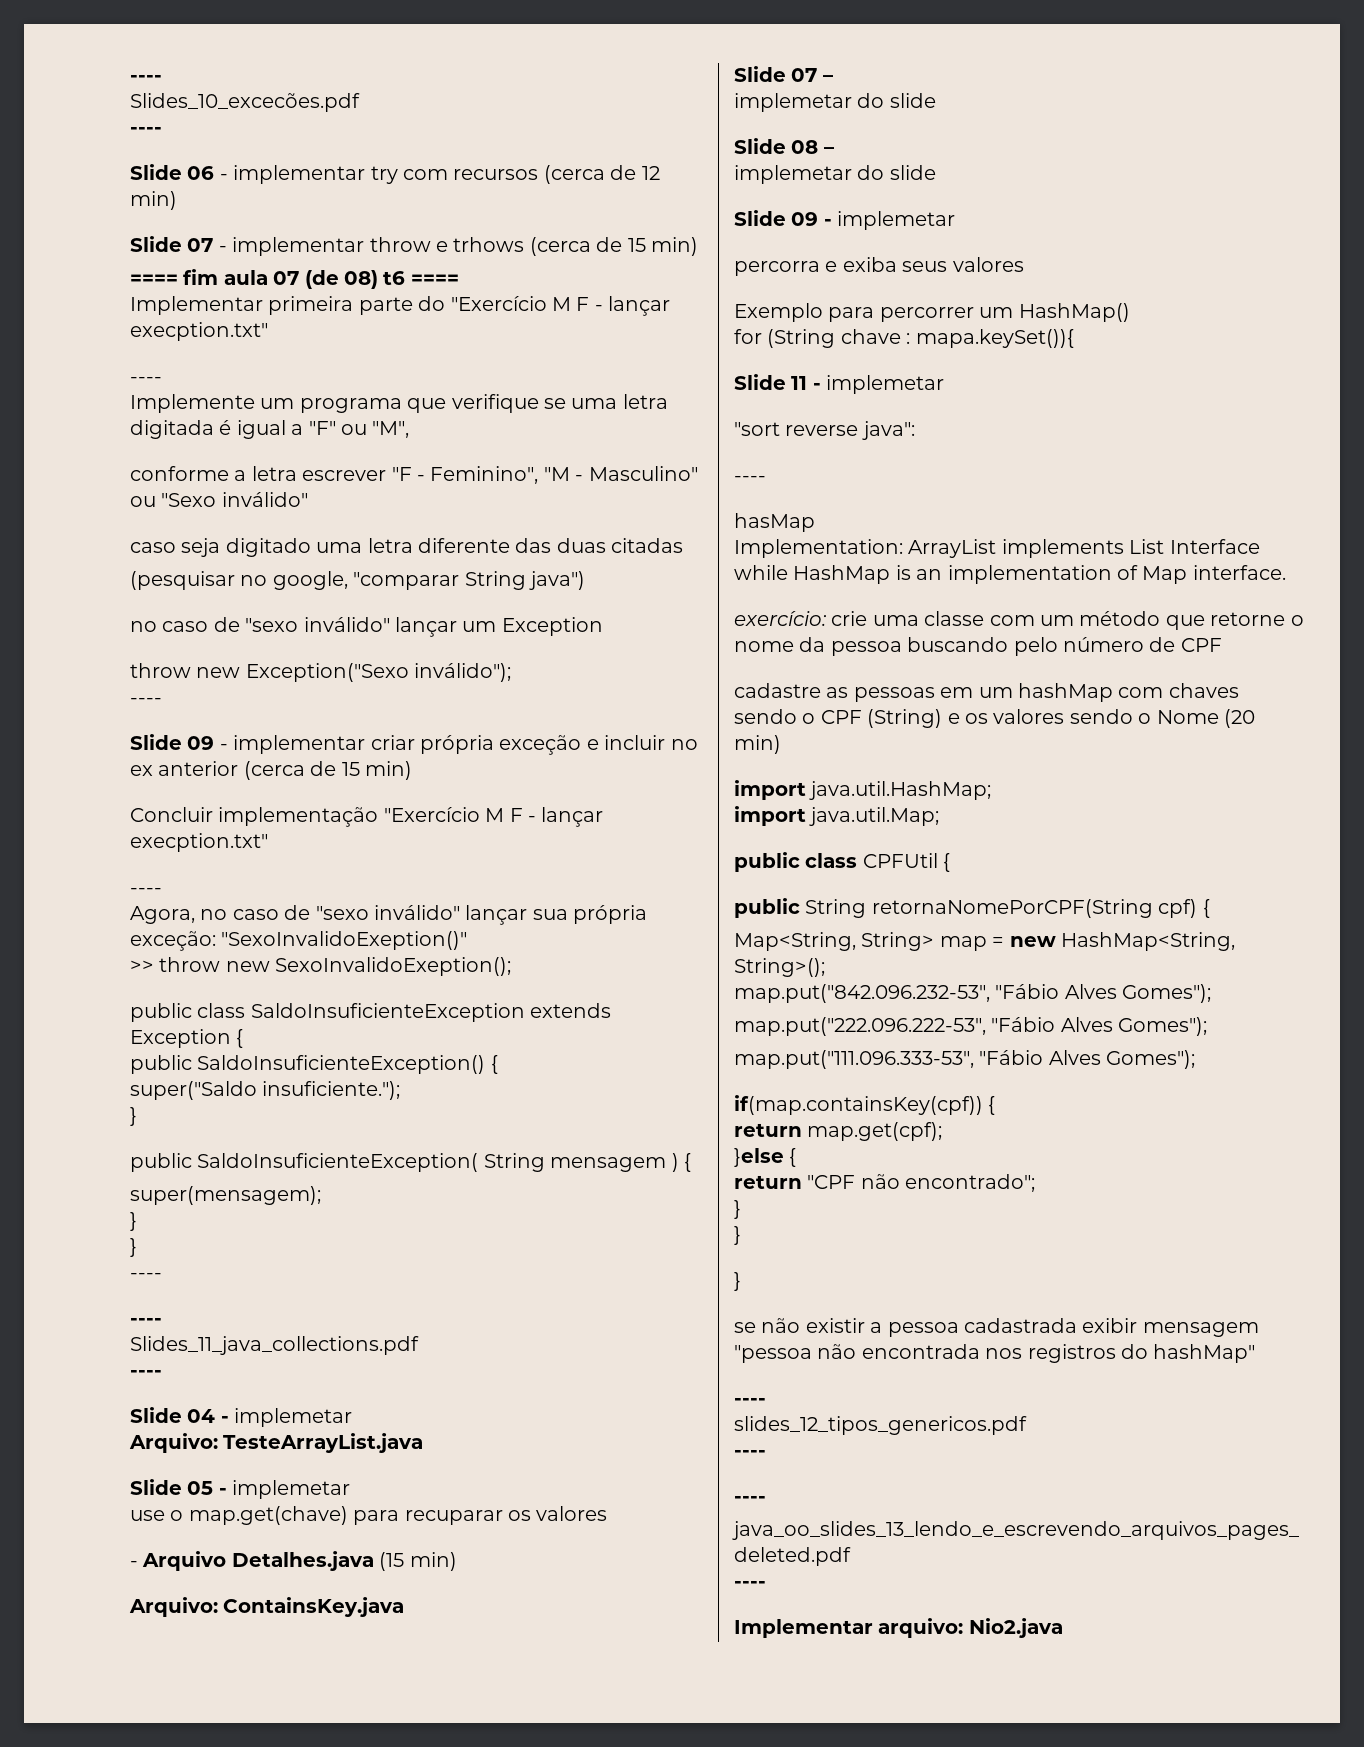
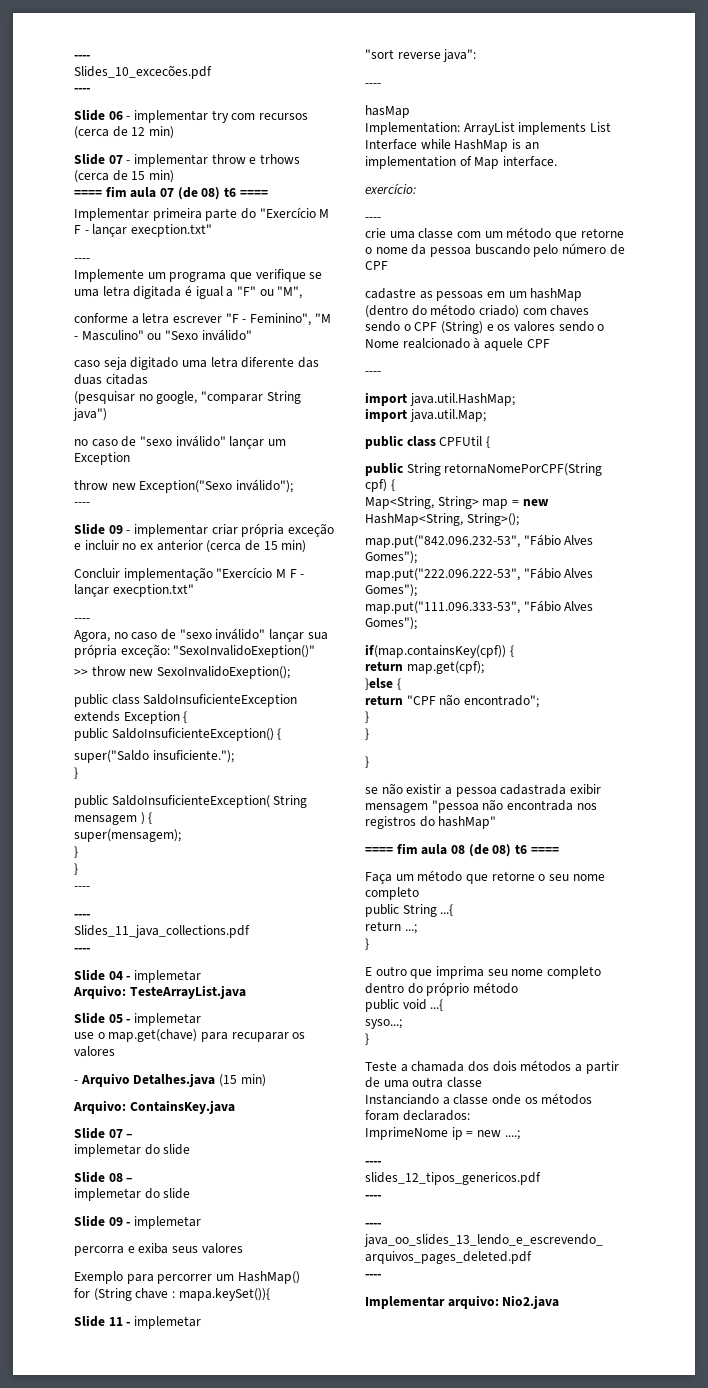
(827, 618) none -> [365,217,381,221] // ---- //
(1113, 692) none -> [365,304,519,318] (dentro do método criado)
[1224,709,1255,728] [734,735,781,754] (20 min) -> [402,337,550,351] [365,371,381,375] realcionado à aquele CPF // ----
(1256, 1353) none -> [365,843,559,857] [365,870,605,884] [365,887,419,900] [365,904,454,917] [365,921,417,934] [365,938,369,950] [365,966,601,979] [365,982,518,996] [365,999,444,1012] [365,1019,402,1029] [365,1033,369,1045] [365,1060,619,1074] [365,1077,482,1088] [365,1093,593,1105] [365,1110,470,1121] [365,1127,520,1140] // ==== fim aula 08 (de 08) t6 ==== // Faça um método que retorne o seu nome completo // public String ...{ // return ...; // } // E outro que imprima seu nome completo dentro do próprio método // public void ...{ // syso...; // } // Teste a chamada dos dois métodos a partir de uma outra classe // Instanciando a classe onde os métodos foram declarados: // ImprimeNome ip = new ....;

